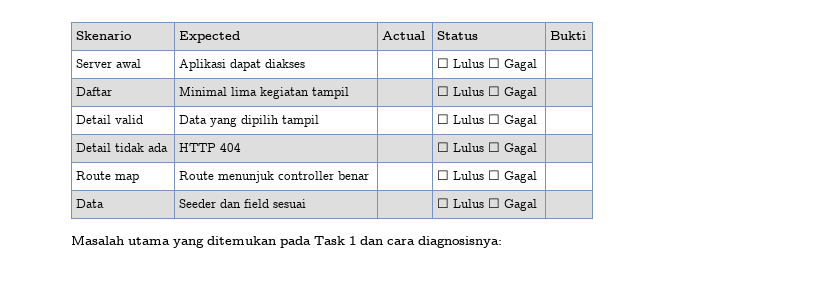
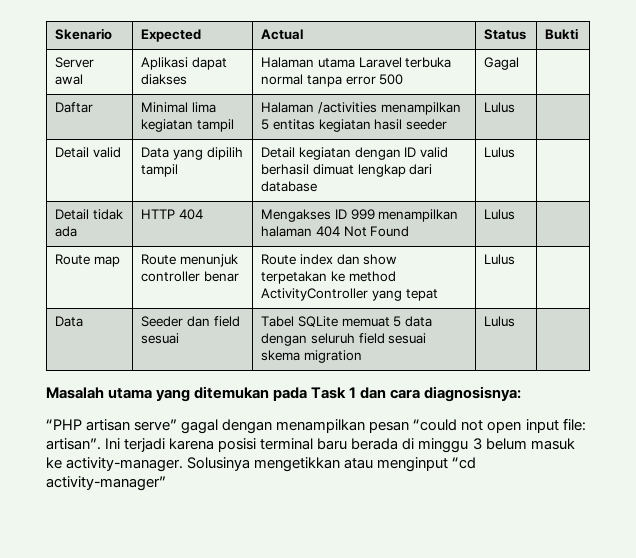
[437,58,501,68] | ☐ Lulus ☐ -> [261,57,452,68] [261,74,404,87] Halaman utama Laravel terbuka normal tanpa error 500 |
[437,86,538,99] | ☐ Lulus ☐ Gagal -> [261,102,461,115] [261,119,447,132] [484,102,516,113] Halaman /activities menampilkan 5 entitas kegiatan hasil seeder | Lulus
[437,114,538,127] | ☐ Lulus ☐ Gagal -> [261,147,448,160] [261,164,433,177] [261,181,318,192] [484,147,516,158] Detail kegiatan dengan ID valid berhasil dimuat lengkap dari database | Lulus
[437,142,538,155] | ☐ Lulus ☐ Gagal -> [261,209,459,222] [261,226,410,237] [484,209,516,220] Mengakses ID 999 menampilkan halaman 404 Not Found | Lulus
[437,170,538,183] | ☐ Lulus ☐ Gagal -> [261,254,398,265] [261,271,396,284] [261,288,438,301] [484,254,516,265] Route index dan show terpetakan ke method ActivityController yang tepat | Lulus
[437,198,538,211] | ☐ Lulus ☐ Gagal -> [261,316,432,327] [261,333,427,346] [261,350,362,363] [484,316,516,327] Tabel SQLite memuat 5 data dengan seluruh field sesuai skema migration | Lulus
(502, 242) none -> [46,418,586,434] [46,438,575,453] [46,457,477,472] [46,476,166,491] // “PHP artisan serve” gagal dengan menampilkan pesan “could not open input file: artisan”. Ini terjadi karena posisi terminal baru berada di minggu 3 belum masuk ke activity-manager. Solusinya mengetikkan atau menginput “cd activity-manager”

